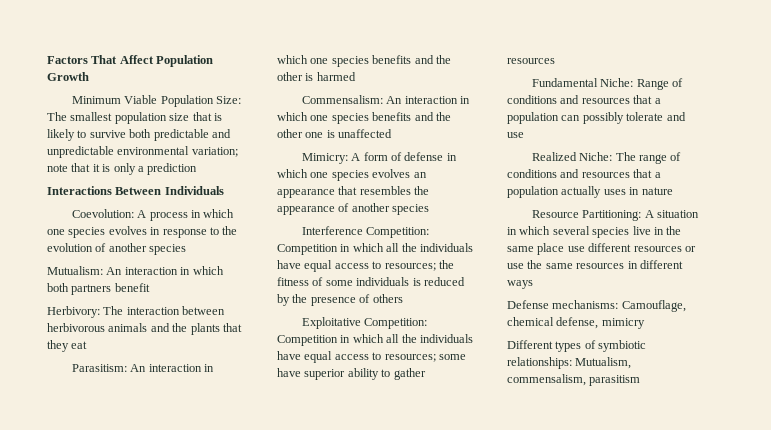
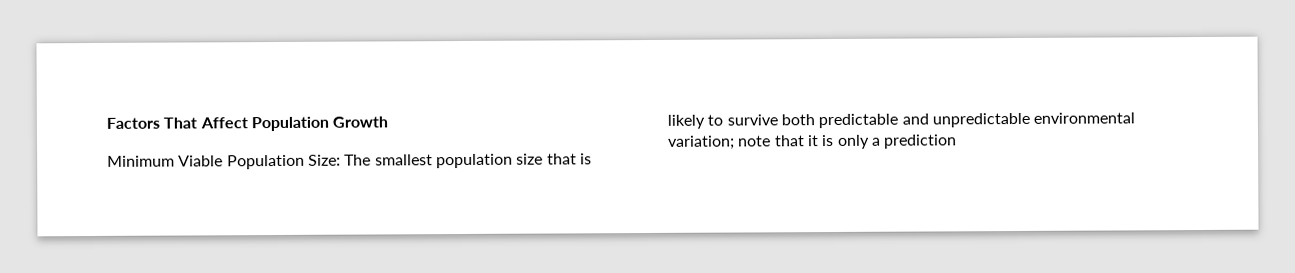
[47,186,224,195] [71,209,235,221] [47,226,238,238] [47,243,187,255] [47,266,224,275] [47,283,150,295] [47,306,226,318] [47,323,242,335] [47,340,88,352] [71,364,214,372] [277,55,451,67] [277,72,356,81] [301,95,470,104] [277,112,451,124] [277,129,393,138] [301,152,457,164] [277,169,427,181] [277,186,430,198] [277,203,430,215] [301,226,430,238] [277,243,473,255] [277,260,454,272] [277,277,465,286] [277,294,403,306] [301,317,428,329] [277,334,473,346] [277,351,466,363] [277,368,426,380] [507,58,555,64] [531,78,683,90] [507,95,661,104] [507,112,686,124] [507,132,524,138] [531,152,682,164] [507,169,661,178] [507,186,673,198] [531,210,699,221] [507,226,682,238] [507,243,696,255] [507,260,683,269] [507,280,533,289] [507,300,686,312] [507,317,645,329] [507,340,647,352] [507,357,632,369] [507,374,641,386] // Interactions Between Individuals // Coevolution: A process in which one species evolves in response to the evolution of another species // Mutualism: An interaction in which both partners benefit // Herbivory: The interaction between herbivorous animals and the plants that they eat // Parasitism: An interaction in which one species benefits and the other is harmed // Commensalism: An interaction in which one species benefits and the other one is unaffected // Mimicry: A form of defense in which one species evolves an appearance that resembles the appearance of another species // Interference Competition: Competition in which all the individuals have equal access to resources; the fitness of some individuals is reduced by the presence of others // Exploitative Competition: Competition in which all the individuals have equal access to resources; some have superior ability to gather resources // Fundamental Niche: Range of conditions and resources that a population can possibly tolerate and use // Realized Niche: The range of conditions and resources that a population actually uses in nature // Resource Partitioning: A situation in which several species live in the same place use different resources or use the same resources in different ways // Defense mechanisms: Camouflage, chemical defense, mimicry // Different types of symbiotic relationships: Mutualism, commensalism, parasitism -> (958, 141) none

